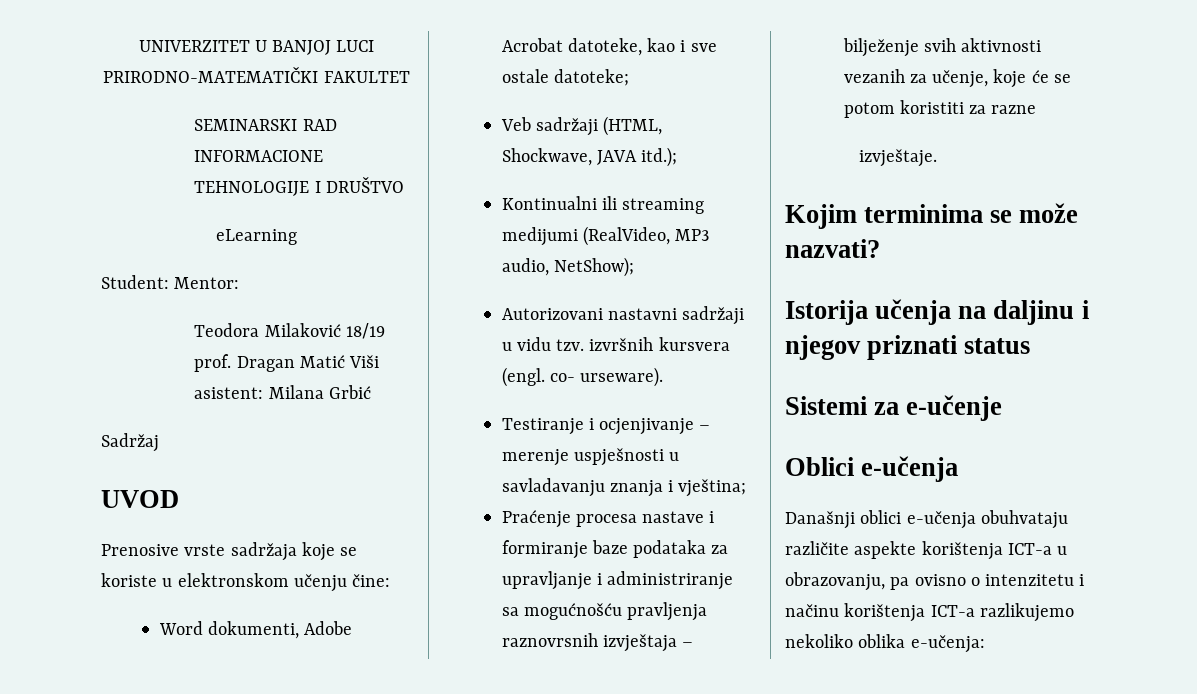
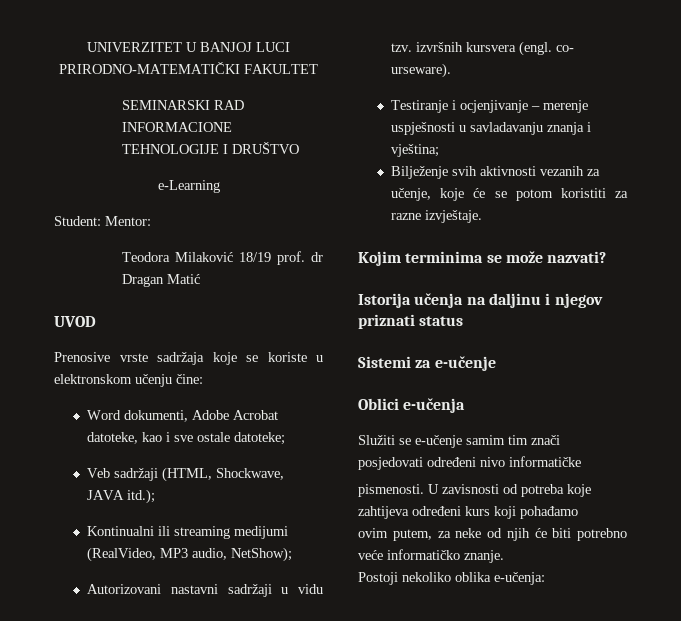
[216,229,297,245] eLearning -> [157,180,220,193] e-Learning
(232, 363) none -> [311,252,323,262] dr
[349,355,380,368] [194,385,371,399] [101,433,159,452] Viši asistent: Milana Grbić // Sadržaj -> (201, 279) none
[501,510,715,528] [501,540,729,559] [501,571,734,590] [501,602,708,621] [501,633,694,652] [842,38,919,57] Praćenje procesa nastave i formiranje baze podataka za upravljanje i administriranje sa mogućnošću pravljenja raznovrsnih izvještaja – bilježenje -> [391,166,449,179] Bilježenje
(1037, 109) // -> (422, 216) none
[785,510,1068,529] [785,541,1068,560] [785,572,1085,591] [785,603,1074,622] Današnji oblici e-učenja obuhvataju različite aspekte korištenja ICT-a u obrazovanju, pa ovisno o intenzitetu i načinu korištenja ICT-a razlikujemo -> [358,435,560,448] [358,456,581,470] [358,484,591,497] [358,506,578,519] [358,528,627,541] [358,549,504,563] [358,572,398,585] Služiti se e-učenje samim tim znači posjedovati određeni nivo informatičke // pismenosti. U zavisnosti od potreba koje zahtijeva određeni kurs koji pohađamo // ovim putem, za neke od njih će biti potrebno veće informatičko znanje. // Postoji

